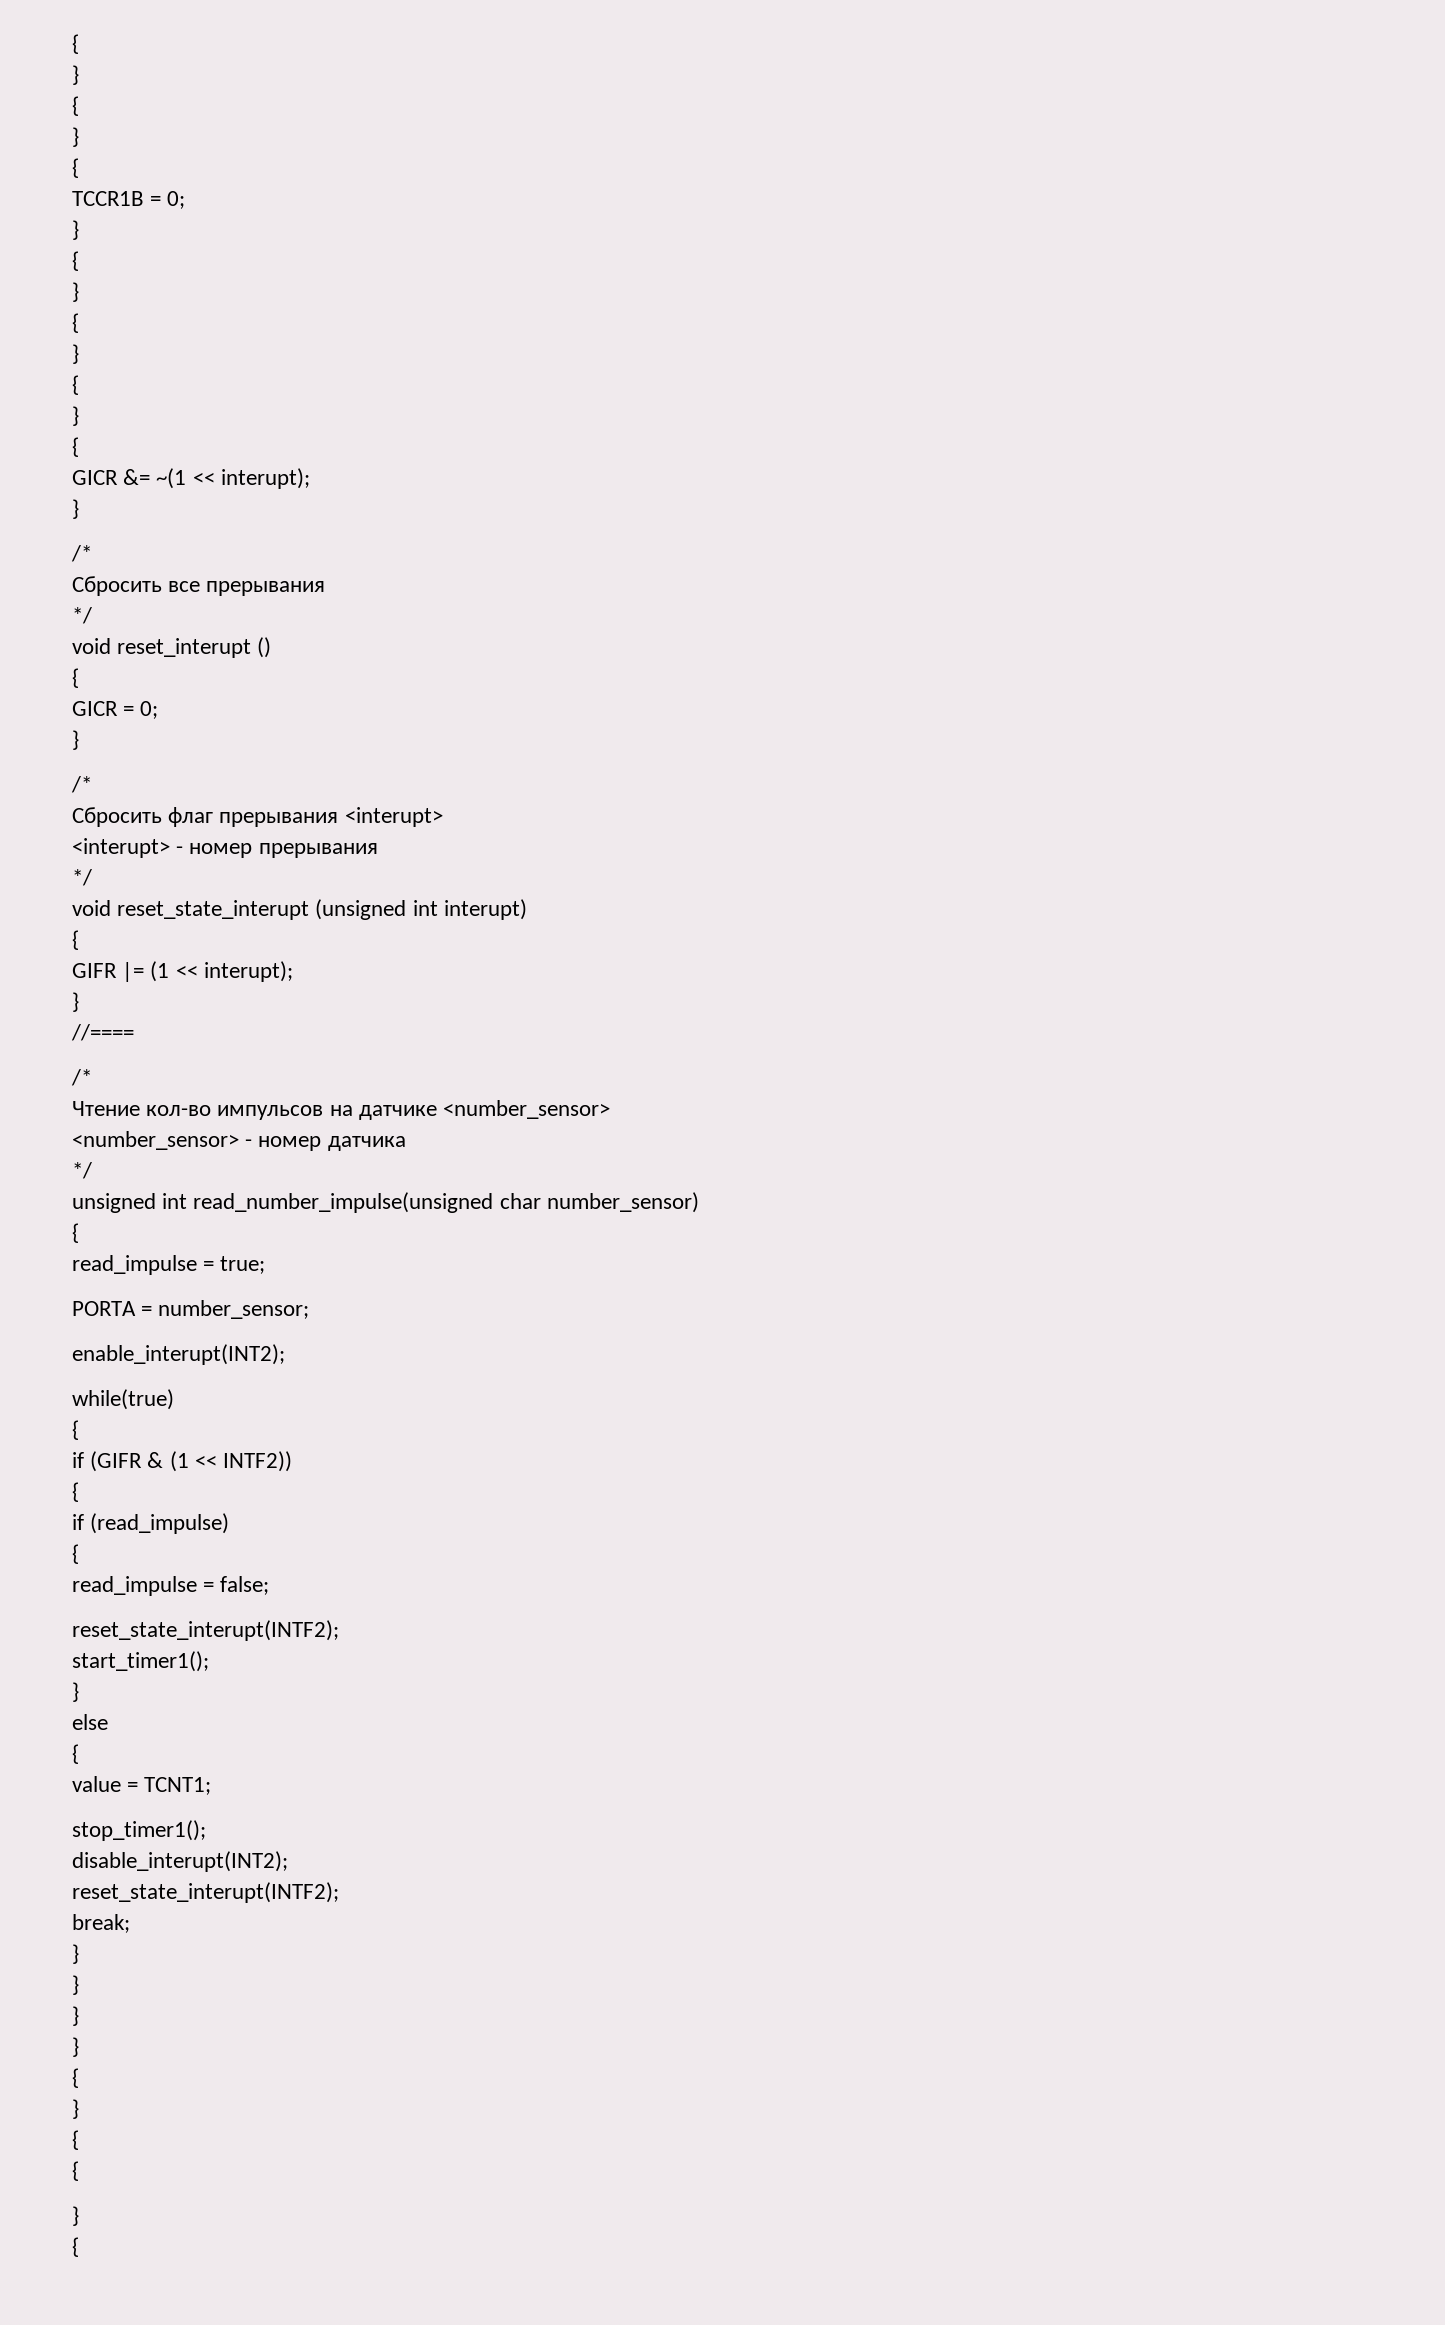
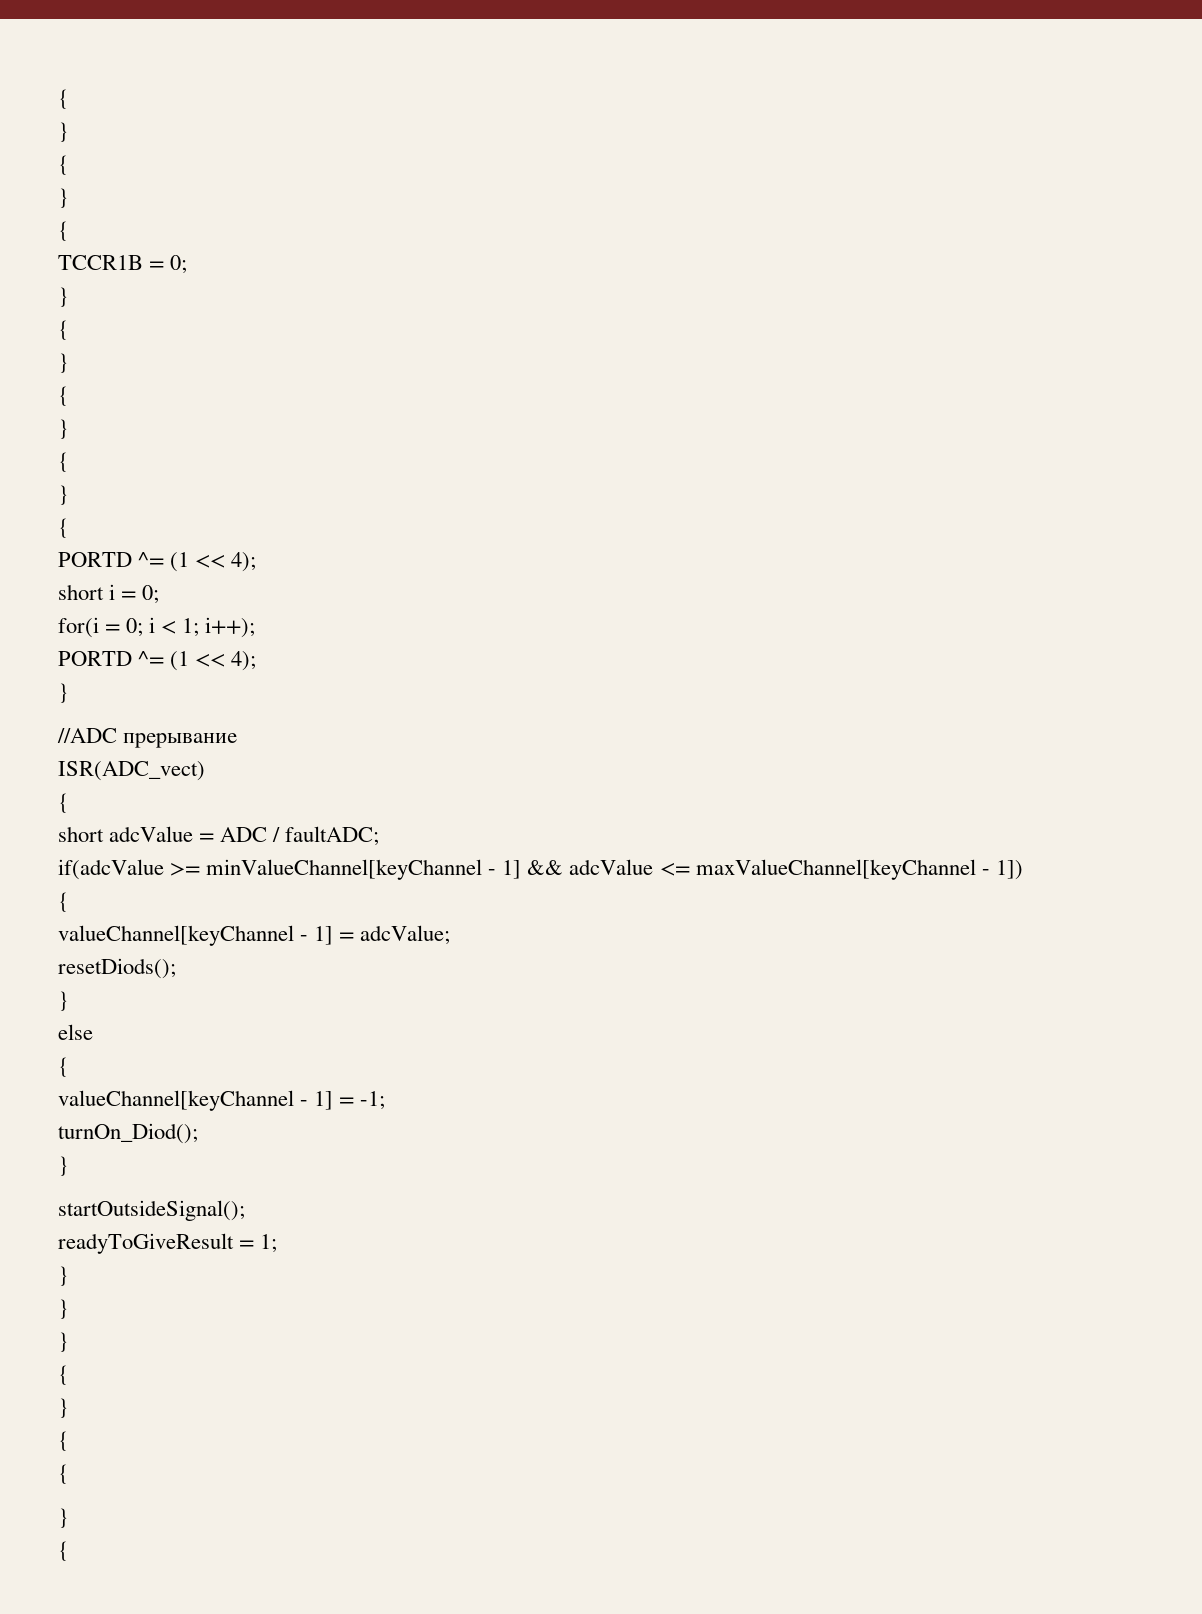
[72,468,310,489] [72,499,79,519] [71,545,92,562] [72,576,326,596] [72,607,92,624] [72,637,272,658] [72,668,79,688] [72,701,159,719] [72,730,79,750] [71,776,92,793] [72,807,443,827] [72,838,378,858] [72,869,92,886] [72,899,527,920] [72,930,79,950] [72,961,293,982] [72,992,79,1012] [71,1024,134,1041] [71,1069,92,1086] [72,1100,611,1120] [72,1131,406,1151] [72,1162,92,1179] [72,1192,699,1213] [72,1223,79,1243] [72,1255,266,1275] [72,1300,310,1319] [72,1344,285,1365] [72,1389,174,1410] [72,1420,79,1440] [72,1451,293,1472] [72,1482,79,1502] [72,1513,230,1534] [72,1544,79,1564] [72,1576,270,1596] [72,1620,339,1641] [72,1651,209,1672] [72,1682,79,1702] [72,1714,108,1730] [72,1744,79,1764] [72,1776,212,1795] [72,1820,206,1841] [72,1851,288,1872] [72,1882,339,1903] [72,1914,130,1933] [72,1944,79,1964] GICR &= ~(1 << interupt); // } // /* // Сбросить все прерывания // */ // void reset_interupt () // { // GICR = 0; // } // /* // Сбросить флаг прерывания <interupt> // <interupt> - номер прерывания // */ // void reset_state_interupt (unsigned int interupt) // { // GIFR |= (1 << interupt); // } // //==== // /* // Чтение кол-во импульсов на датчике <number_sensor> // <number_sensor> - номер датчика // */ // unsigned int read_number_impulse(unsigned char number_sensor) // { // read_impulse = true; // PORTA = number_sensor; // enable_interupt(INT2); // while(true) // { // if (GIFR & (1 << INTF2)) // { // if (read_impulse) // { // read_impulse = false; // reset_state_interupt(INTF2); // start_timer1(); // } // else // { // value = TCNT1; // stop_timer1(); // disable_interupt(INT2); // reset_state_interupt(INTF2); // break; // } -> [58,552,257,572] [58,584,160,604] [58,617,256,638] [58,651,257,671] [58,683,69,703] [57,728,238,748] [58,761,205,781] [58,793,69,813] [58,826,380,846] [58,859,1023,880] [58,892,69,912] [58,925,451,946] [58,958,176,979] [58,991,69,1011] [58,1024,93,1040] [58,1057,69,1077] [58,1090,386,1111] [58,1123,198,1144] [58,1156,69,1176] [58,1200,245,1221] [58,1233,278,1254] PORTD ^= (1 << 4); // short i = 0; // for(i = 0; i < 1; i++); // PORTD ^= (1 << 4); // } // //ADC прерывание // ISR(ADC_vect) // { // short adcValue = ADC / faultADC; // if(adcValue >= minValueChannel[keyChannel - 1] && adcValue <= maxValueChannel[keyChannel - 1]) // { // valueChannel[keyChannel - 1] = adcValue; // resetDiods(); // } // else // { // valueChannel[keyChannel - 1] = -1; // turnOn_Diod(); // } // startOutsideSignal(); // readyToGiveResult = 1;

